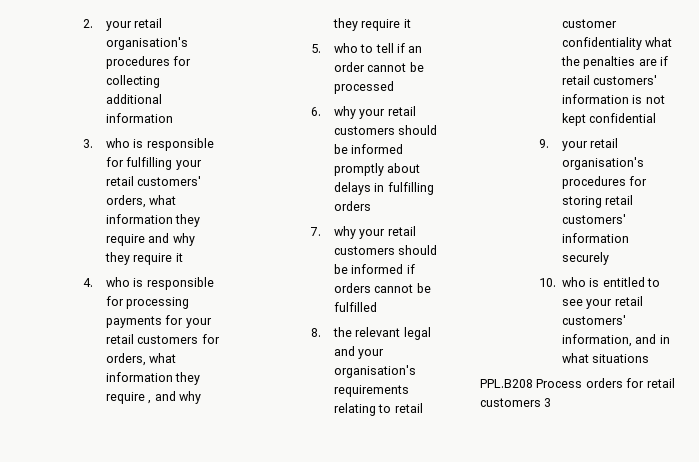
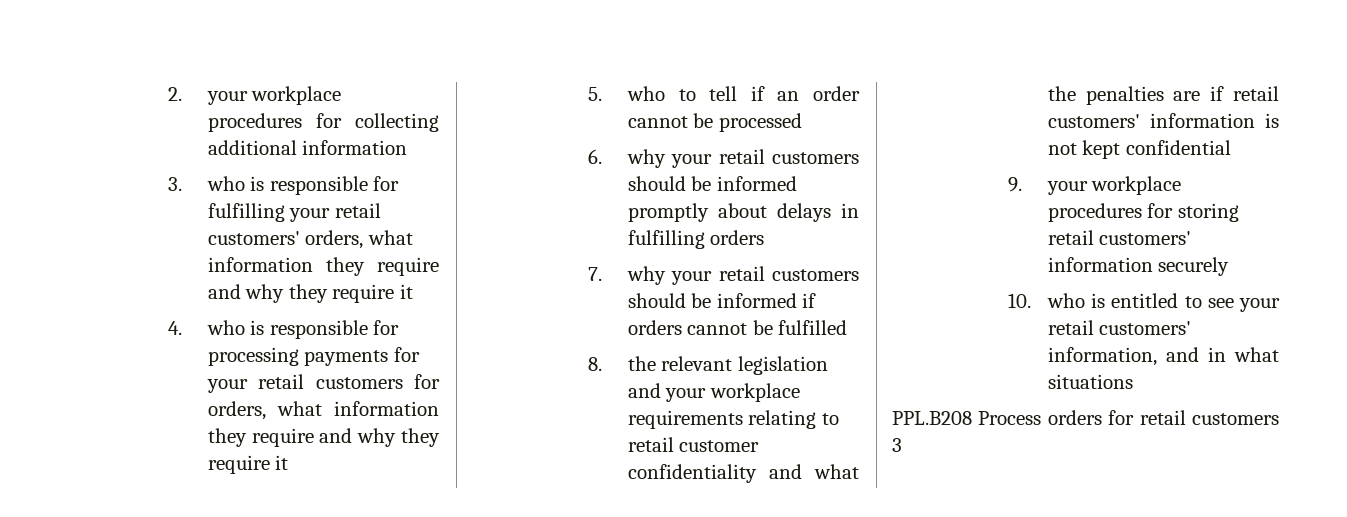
[134,18,163,28] [105,37,188,50] retail organisation's -> [251,86,342,105] workplace
[148,400,152,404] , -> (314, 437) none
[403,327,431,340] legal -> [737,356,828,375] legislation
[333,365,416,378] organisation's -> [709,383,800,402] workplace
(642, 43) none -> [768,464,802,479] and
[590,138,619,148] [561,157,644,170] retail organisation's -> [1091,176,1182,195] workplace

